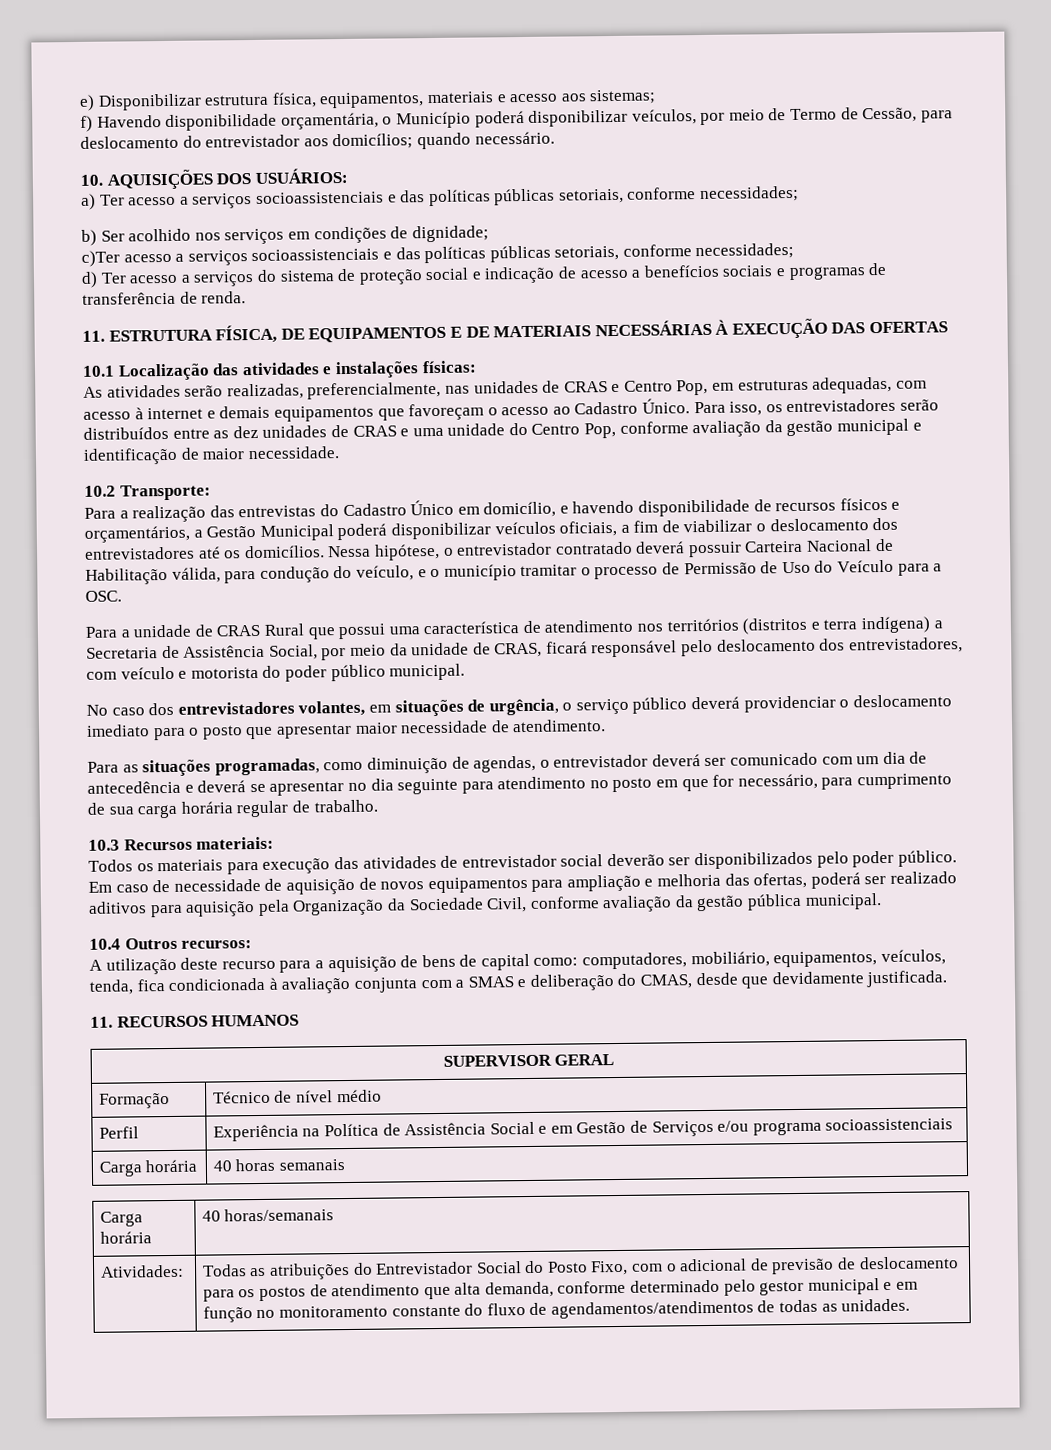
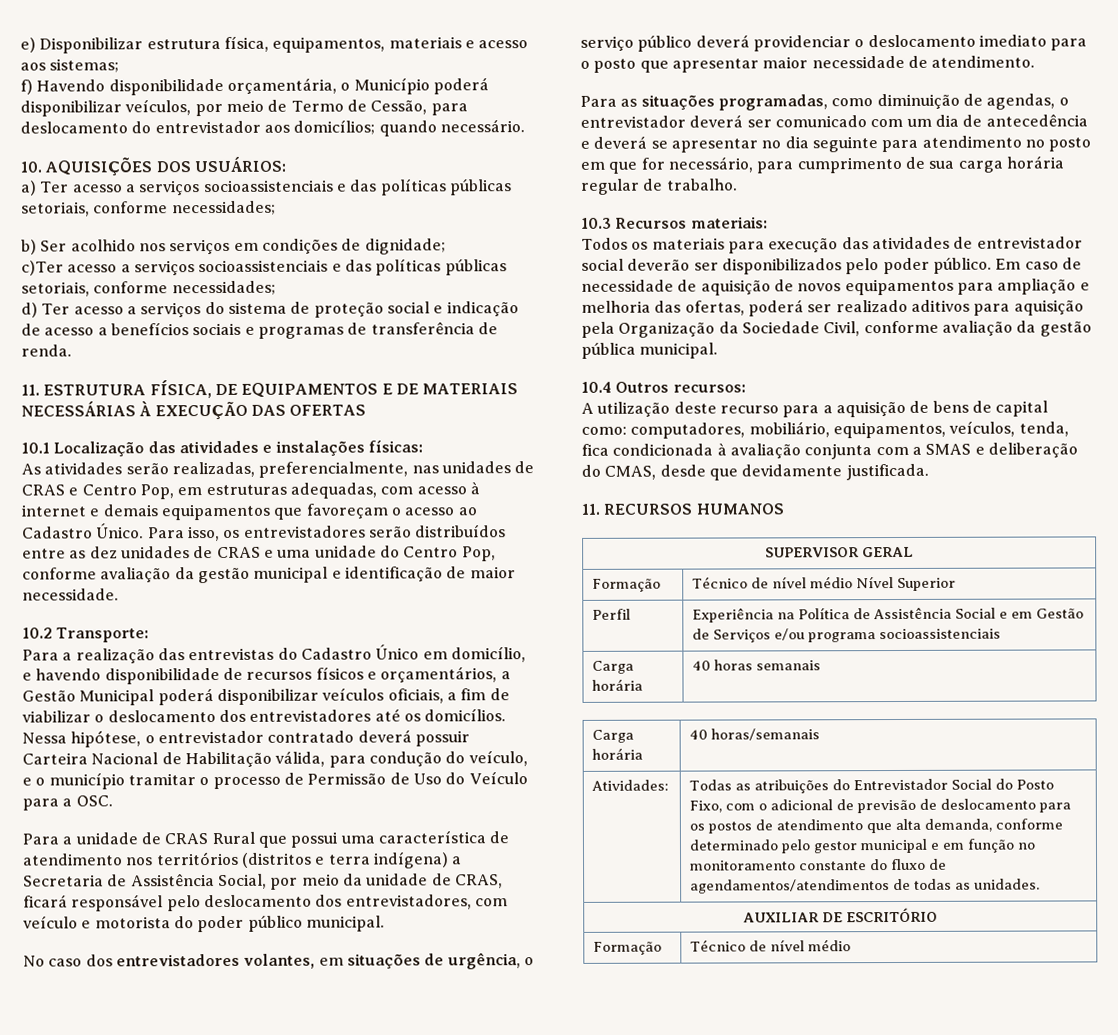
(382, 1096) none -> [855,576,956,591] Nível Superior
(911, 1305) none -> [743,907,938,923] [592,941,662,955] [689,939,851,952] // AUXILIAR DE ESCRITÓRIO // Formação | Técnico de nível médio

